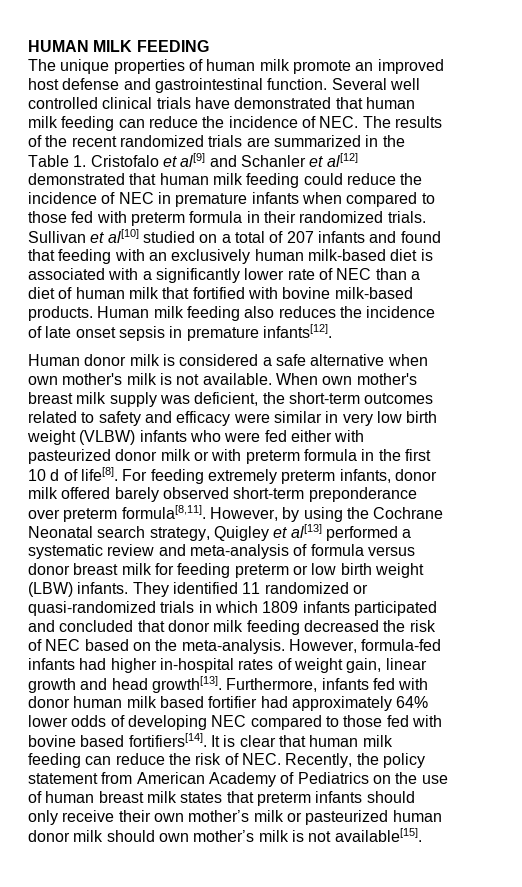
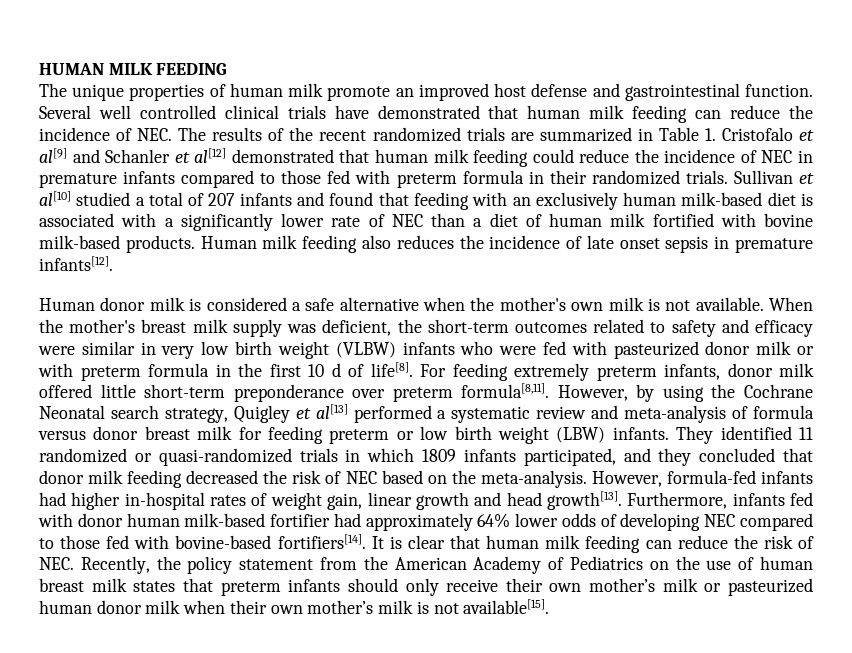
[382,135,405,147] the -> (653, 134) none
[301,192,342,204] when -> (176, 177) none
[199,234,218,243] on -> (131, 199) none
[162,287,190,299] that -> (646, 220) none
[28,373,123,385] own mother's -> [470,297,604,311] the mother's own
[322,376,353,385] own -> [39,319,63,333] the
[290,430,332,442] either -> (566, 348) none
[114,487,229,502] barely observed -> [100,384,136,398] little
[353,601,437,616] [28,620,55,632] participated and -> [523,448,692,466] participated, and they
[126,696,204,708] milk based -> [184,513,266,527] milk-based
[28,735,125,747] bovine based -> [175,535,272,549] bovine-based
(133, 778) none -> [363,556,388,570] the
[106,830,155,842] should -> [183,600,267,614] when their

